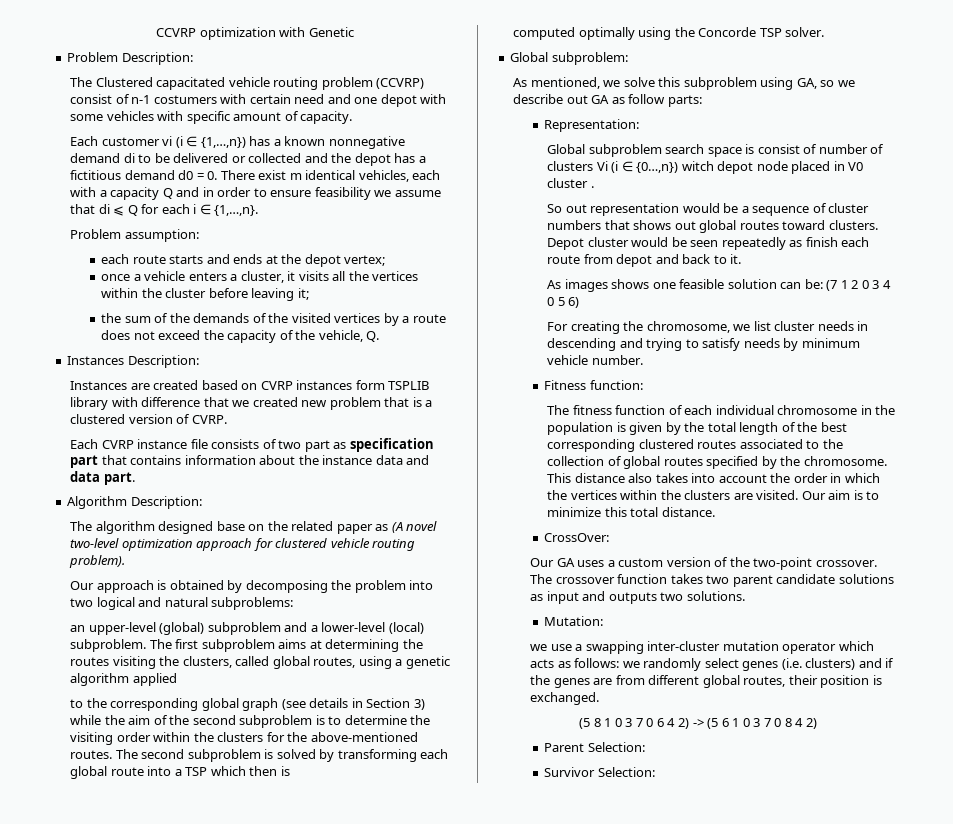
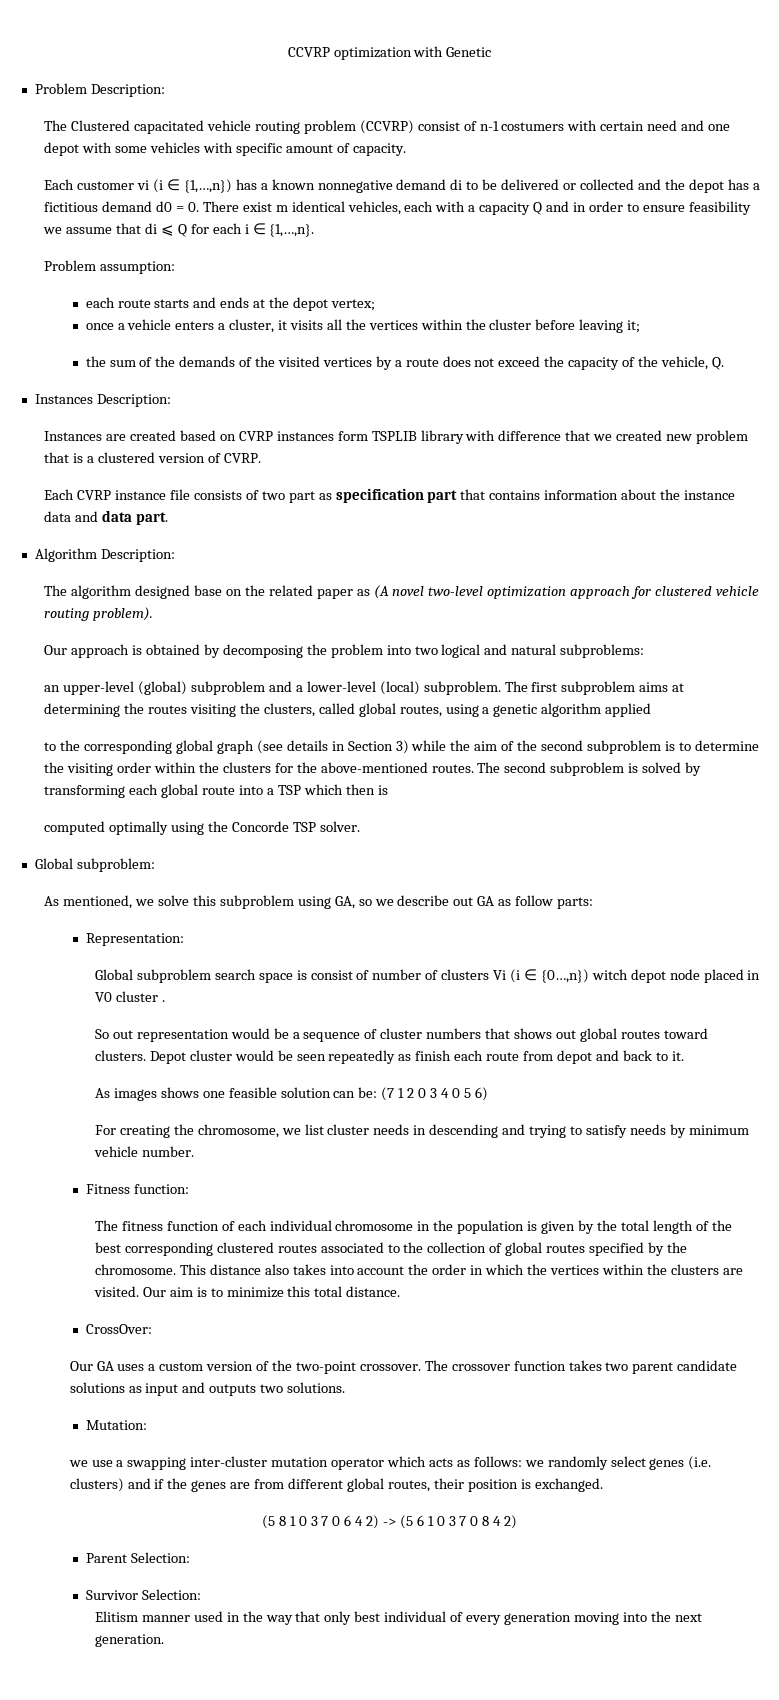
(655, 772) none -> [94,1611,702,1625] [94,1634,164,1647] // Elitism manner used in the way that only best individual of every generation moving into the next generation.

